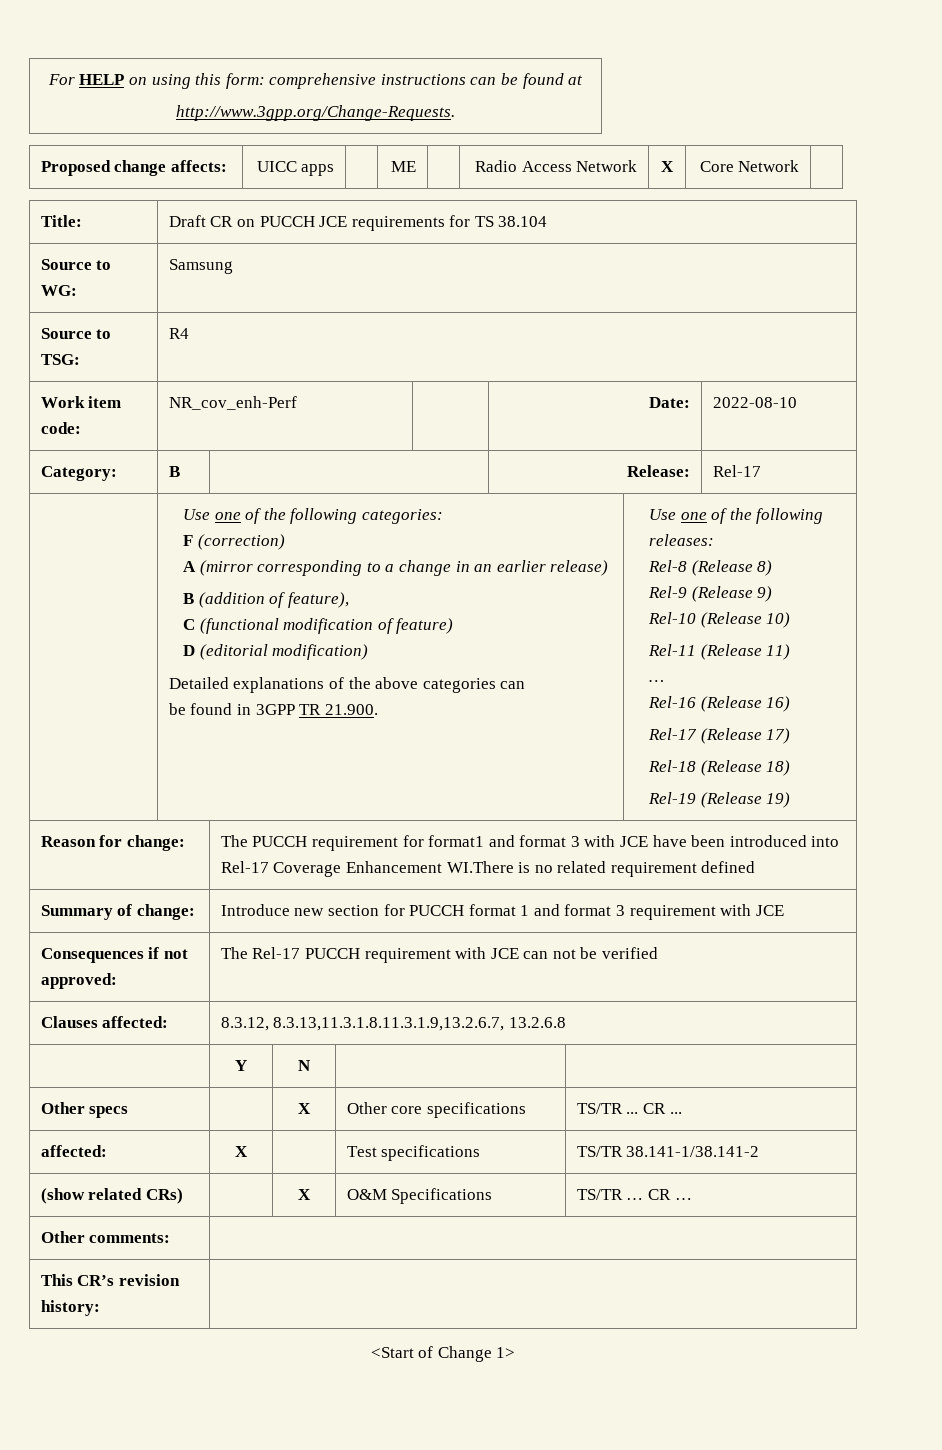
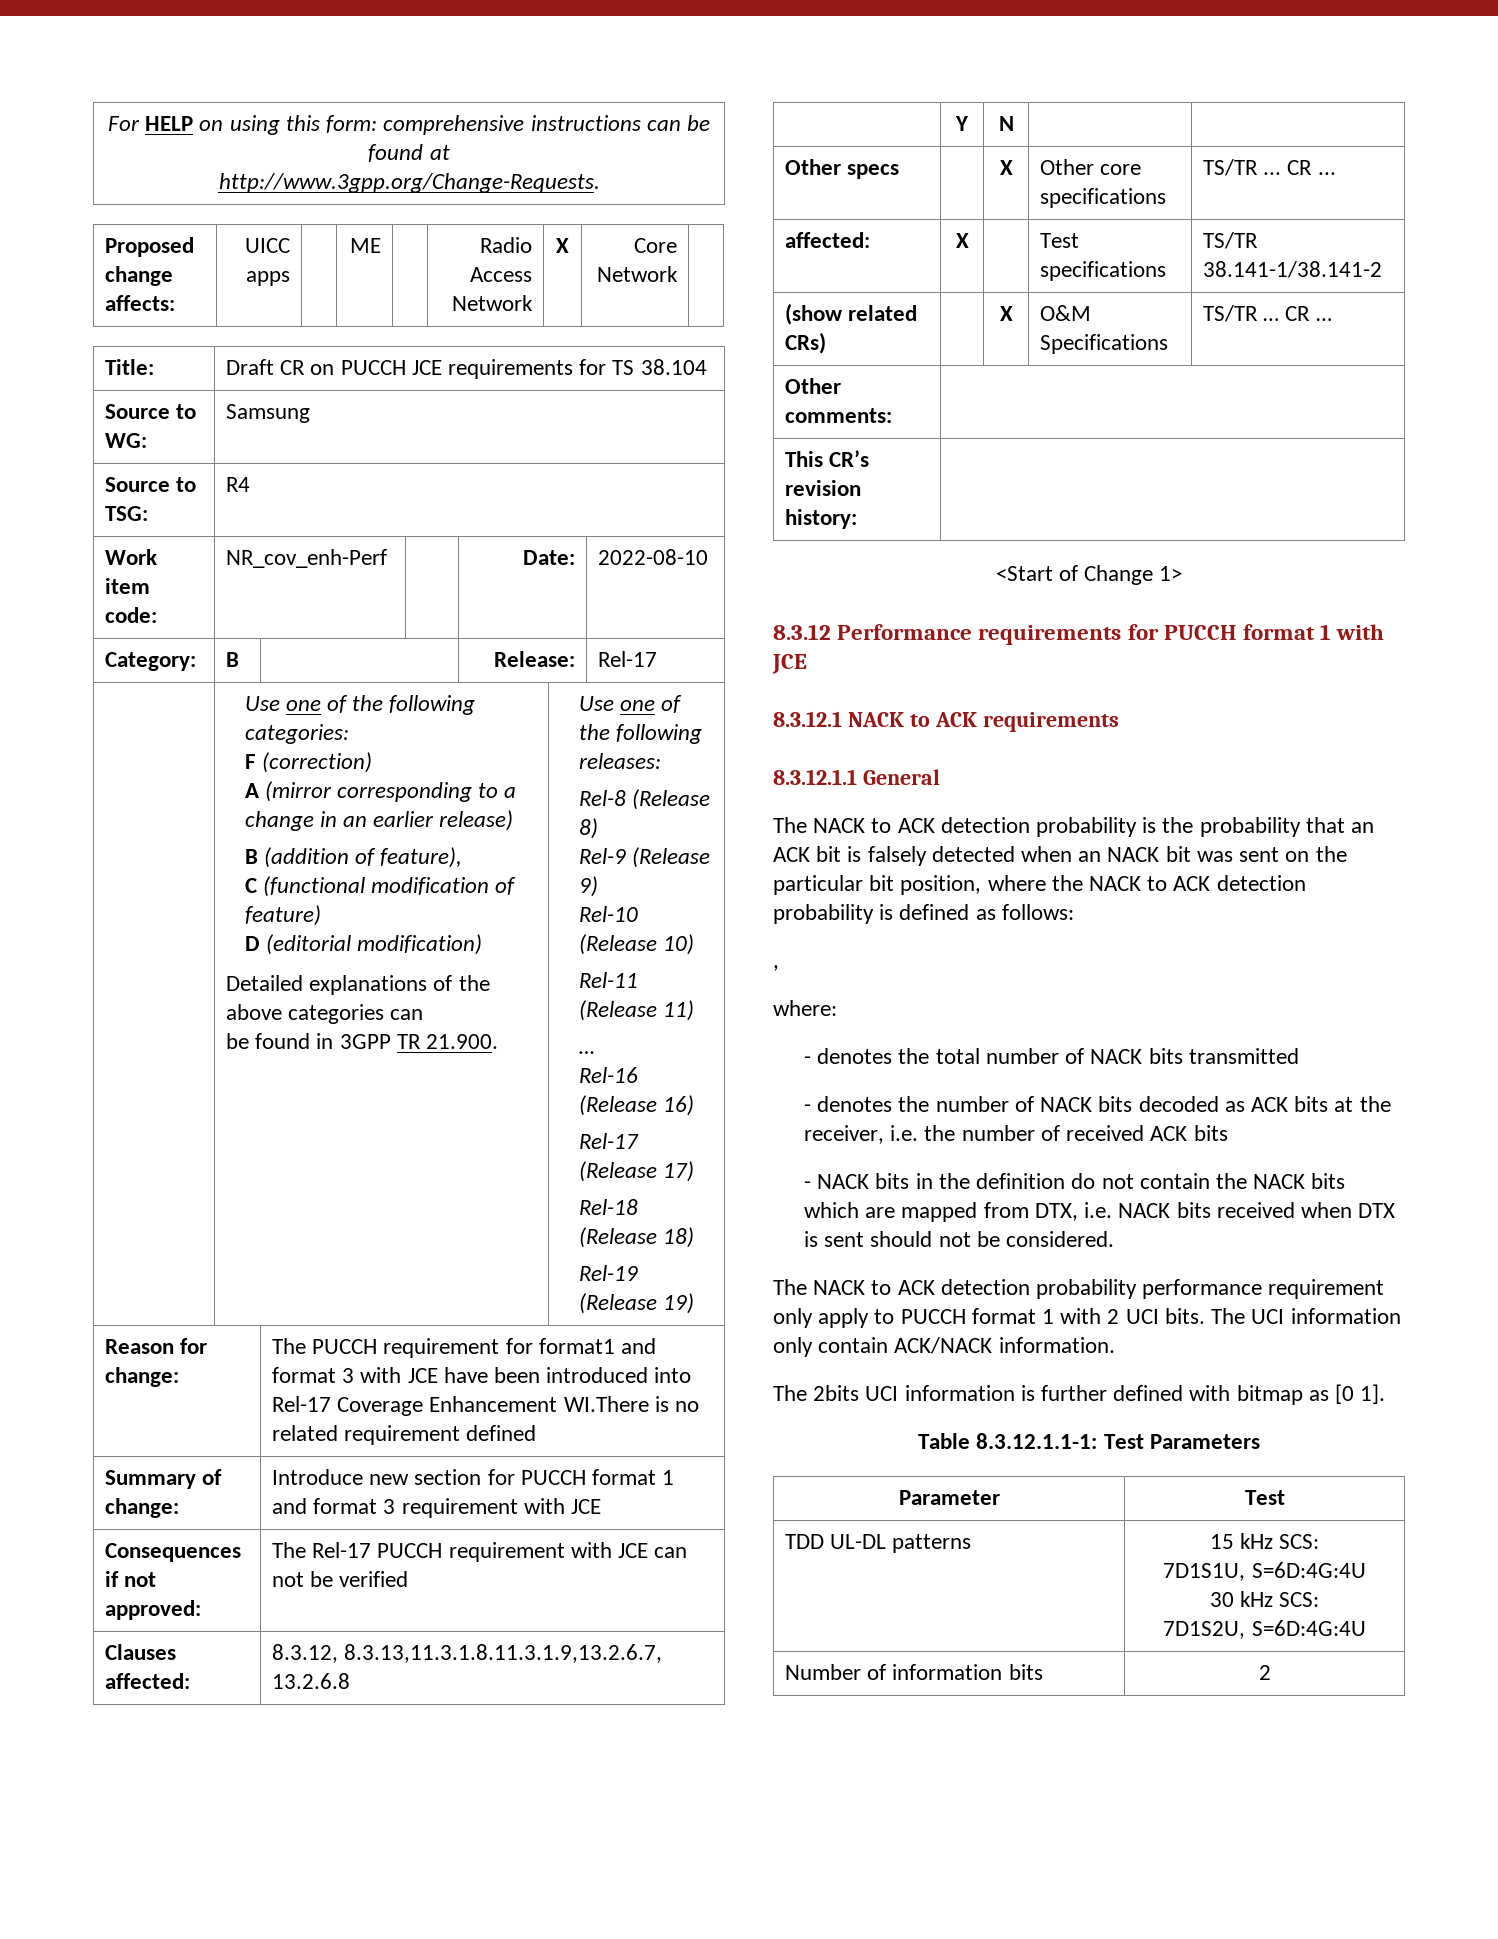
(516, 1352) none -> [773,624,1385,645] [772,654,807,674] [773,711,1119,732] [773,769,940,785] [773,817,1375,837] [773,846,1347,866] [773,875,1306,895] [773,904,1074,924] [773,965,779,971] [773,1000,837,1016] [804,1048,1299,1064] [804,1096,1391,1112] [804,1125,1228,1144] [804,1173,1346,1189] [804,1202,1396,1222] [804,1231,1115,1247] [773,1279,1385,1299] [773,1308,1401,1328] [773,1337,1115,1357] [773,1384,1386,1405] [918,1433,1260,1449] [898,1490,1000,1505] [1244,1490,1285,1505] [784,1534,972,1553] [1209,1533,1320,1549] [1163,1562,1366,1581] [1209,1591,1320,1607] [1163,1620,1366,1639] [784,1664,1043,1680] [1258,1665,1271,1680] // 8.3.12 Performance requirements for PUCCH format 1 with JCE // 8.3.12.1 NACK to ACK requirements // 8.3.12.1.1 General // The NACK to ACK detection probability is the probability that an ACK bit is falsely detected when an NACK bit was sent on the particular bit position, where the NACK to ACK detection probability is defined as follows: // , // where: // - denotes the total number of NACK bits transmitted // - denotes the number of NACK bits decoded as ACK bits at the receiver, i.e. the number of received ACK bits // - NACK bits in the definition do not contain the NACK bits which are mapped from DTX, i.e. NACK bits received when DTX is sent should not be considered. // The NACK to ACK detection probability performance requirement only apply to PUCCH format 1 with 2 UCI bits. The UCI information only contain ACK/NACK information. // The 2bits UCI information is further defined with bitmap as [0 1]. // Table 8.3.12.1.1-1: Test Parameters // Parameter | Test // TDD UL-DL patterns | 15 kHz SCS: // 7D1S1U, S=6D:4G:4U // 30 kHz SCS: // 7D1S2U, S=6D:4G:4U // Number of information bits | 2

